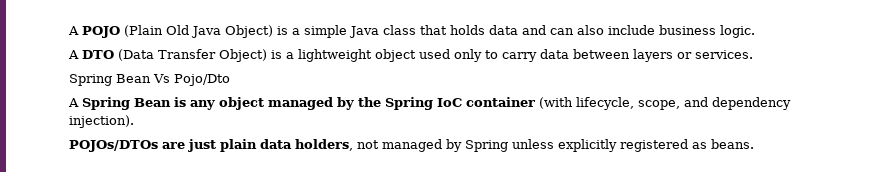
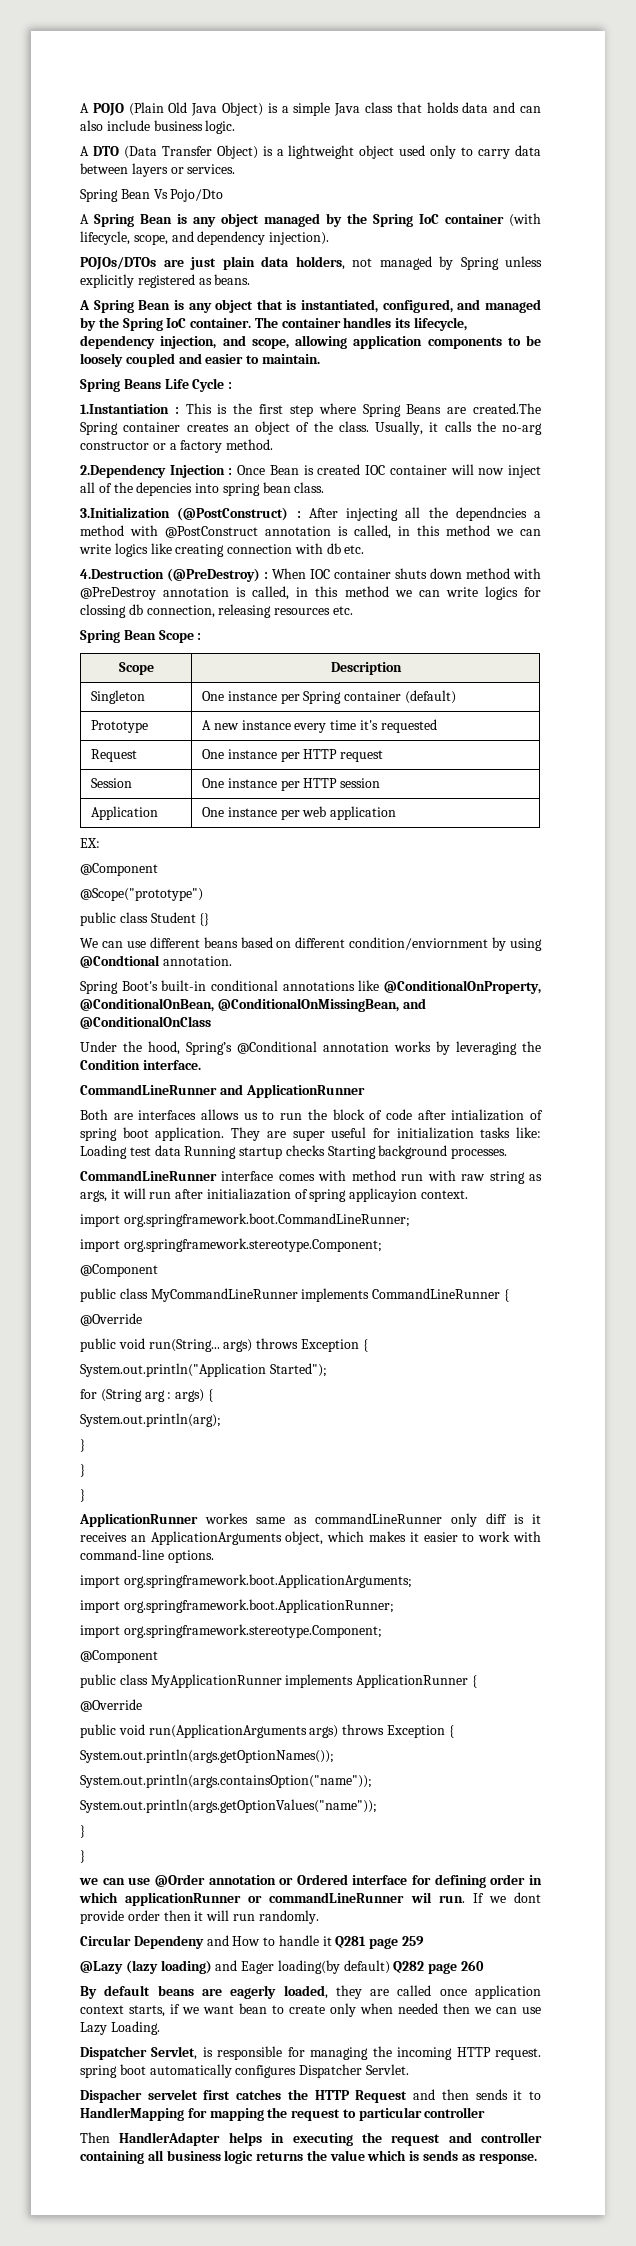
(754, 144) none -> [79,299,541,313] [80,317,468,331] [80,335,541,349] [80,353,320,367] [80,378,233,392] [80,403,541,417] [80,421,542,435] [80,439,274,453] [80,464,542,478] [80,482,325,496] [80,507,541,521] [80,525,541,539] [79,543,365,557] [80,568,541,582] [80,586,541,600] [80,604,353,618] [80,630,202,643] [118,662,154,675] [330,662,402,675] [90,690,145,704] [201,690,456,704] [90,720,148,733] [201,719,437,733] [90,749,137,762] [201,749,384,762] [90,778,132,788] [201,778,381,791] [90,806,158,820] [201,806,397,820] [80,838,100,848] [80,863,158,876] [80,888,203,901] [80,912,210,926] [80,937,542,951] [80,955,232,968] [80,980,541,994] [80,998,426,1012] [80,1016,211,1029] [80,1041,541,1055] [80,1059,201,1070] [80,1084,365,1098] [80,1109,543,1121] [80,1127,541,1141] [80,1145,508,1159] [80,1170,543,1184] [80,1188,469,1202] [80,1213,410,1227] [80,1238,382,1252] [80,1264,158,1277] [80,1288,509,1302] [80,1313,142,1326] [80,1338,368,1352] [80,1363,327,1377] [80,1389,213,1402] [80,1413,221,1427] [80,1439,85,1452] [80,1464,85,1477] [80,1489,85,1502] [79,1513,541,1527] [80,1531,542,1545] [80,1549,214,1563] [80,1574,412,1588] [80,1599,394,1613] [80,1624,382,1638] [80,1650,158,1663] [80,1674,477,1688] [80,1699,142,1712] [80,1724,454,1738] [80,1749,334,1763] [80,1774,372,1788] [80,1799,377,1813] [80,1825,85,1838] [80,1850,85,1863] [79,1874,542,1888] [79,1892,541,1906] [80,1910,319,1924] [80,1935,425,1949] [80,1960,485,1974] [80,1985,541,1999] [80,2003,541,2017] [80,2021,160,2035] [80,2046,542,2060] [80,2064,409,2078] [80,2089,542,2103] [80,2107,486,2121] [80,2132,542,2146] [80,2150,537,2164] // A Spring Bean is any object that is instantiated, configured, and managed by the Spring IoC container. The container handles its lifecycle, dependency injection, and scope, allowing application components to be loosely coupled and easier to maintain. // Spring Beans Life Cycle : // 1.Instantiation : This is the first step where Spring Beans are created.The Spring container creates an object of the class. Usually, it calls the no-arg constructor or a factory method. // 2.Dependency Injection : Once Bean is created IOC container will now inject all of the depencies into spring bean class. // 3.Initialization (@PostConstruct) : After injecting all the dependncies a method with @PostConstruct annotation is called, in this method we can write logics like creating connection with db etc. // 4.Destruction (@PreDestroy) : When IOC container shuts down method with @PreDestroy annotation is called, in this method we can write logics for clossing db connection, releasing resources etc. // Spring Bean Scope : // Scope | Description // Singleton | One instance per Spring container (default) // Prototype | A new instance every time it's requested // Request | One instance per HTTP request // Session | One instance per HTTP session // Application | One instance per web application // EX: // @Component // @Scope("prototype") // public class Student {} // We can use different beans based on different condition/enviornment by using @Condtional annotation. // Spring Boot's built-in conditional annotations like @ConditionalOnProperty, @ConditionalOnBean, @ConditionalOnMissingBean, and @ConditionalOnClass // Under the hood, Spring’s @Conditional annotation works by leveraging the Condition interface. // CommandLineRunner and ApplicationRunner // Both are interfaces allows us to run the block of code after intialization of spring boot application. They are super useful for initialization tasks like: Loading test data Running startup checks Starting background processes. // CommandLineRunner interface comes with method run with raw string as args, it will run after initialiazation of spring applicayion context. // import org.springframework.boot.CommandLineRunner; // import org.springframework.stereotype.Component; // @Component // public class MyCommandLineRunner implements CommandLineRunner { // @Override // public void run(String... args) throws Exception { // System.out.println("Application Started"); // for (String arg : args) { // System.out.println(arg); // } // } // } // ApplicationRunner workes same as commandLineRunner only diff is it receives an ApplicationArguments object, which makes it easier to work with command-line options. // import org.springframework.boot.ApplicationArguments; // import org.springframework.boot.ApplicationRunner; // import org.springframework.stereotype.Component; // @Component // public class MyApplicationRunner implements ApplicationRunner { // @Override // public void run(ApplicationArguments args) throws Exception { // System.out.println(args.getOptionNames()); // System.out.println(args.containsOption("name")); // System.out.println(args.getOptionValues("name")); // } // } // we can use @Order annotation or Ordered interface for defining order in which applicationRunner or commandLineRunner wil run. If we dont provide order then it will run randomly. // Circular Dependeny and How to handle it Q281 page 259 // @Lazy (lazy loading) and Eager loading(by default) Q282 page 260 // By default beans are eagerly loaded, they are called once application context starts, if we want bean to create only when needed then we can use Lazy Loading. // Dispatcher Servlet, is responsible for managing the incoming HTTP request. spring boot automatically configures Dispatcher Servlet. // Dispacher servelet first catches the HTTP Request and then sends it to HandlerMapping for mapping the request to particular controller // Then HandlerAdapter helps in executing the request and controller containing all business logic returns the value which is sends as response.

